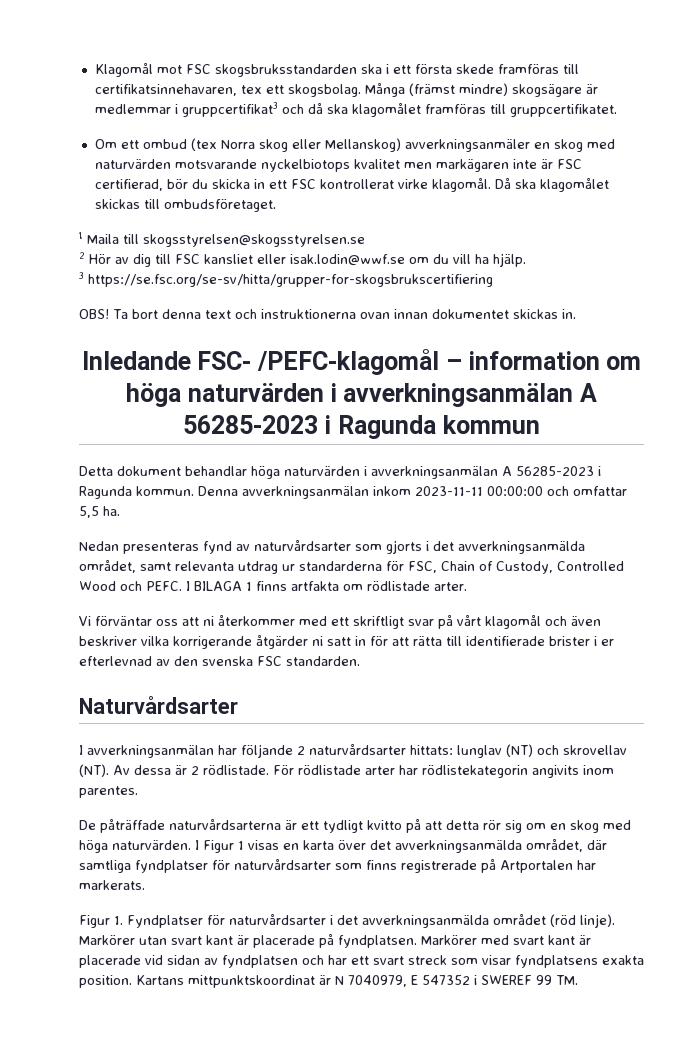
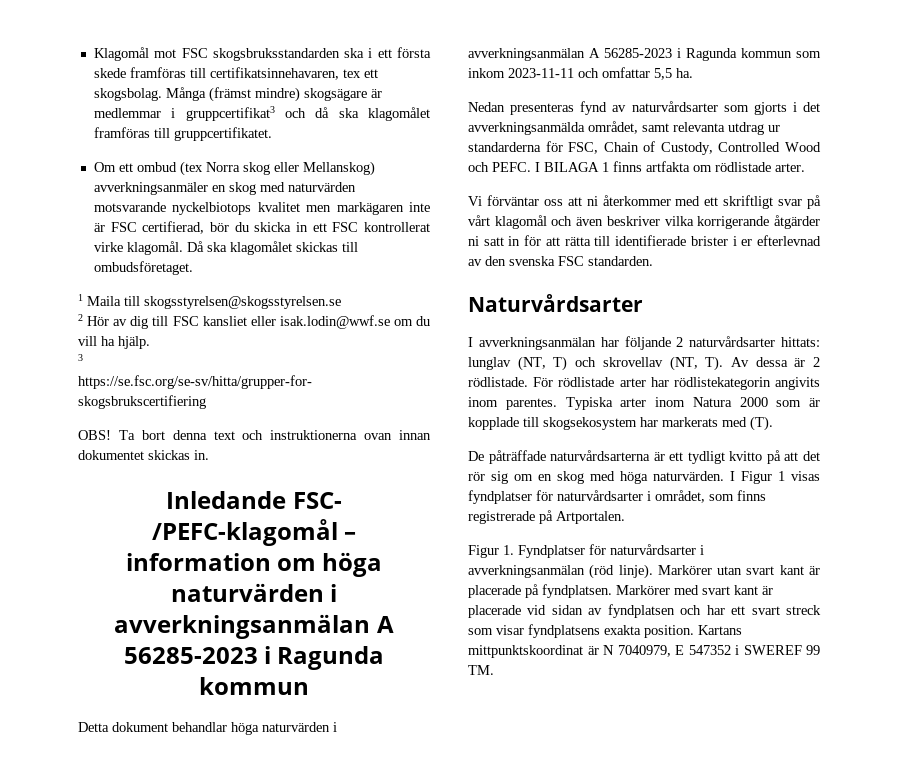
[136,486,369,499] kommun. Denna avverkningsanmälan -> [741,48,821,58] kommun som
[487,486,543,496] 00:00:00 -> (574, 73) none
[506,744,627,757] [79,764,109,777] (NT) och skrovellav (NT). -> [517,356,724,371] (NT, T) och skrovellav (NT, T).
(138, 792) none -> [565,397,820,410] [468,416,773,431] Typiska arter inom Natura 2000 som är kopplade till skogsekosystem har markerats med (T).
[446,820,479,830] detta -> [802,451,820,461] det
[283,838,607,853] [79,860,131,873] en karta över det avverkningsanmälda området, där samtliga -> (820, 476) none
(331, 864) none -> [647,490,705,503] i området,
[500,860,596,873] [79,880,145,890] Artportalen har markerats. -> [556,511,625,524] Artportalen.
[337,913,546,928] det avverkningsanmälda området -> [468,565,585,578] avverkningsanmälan

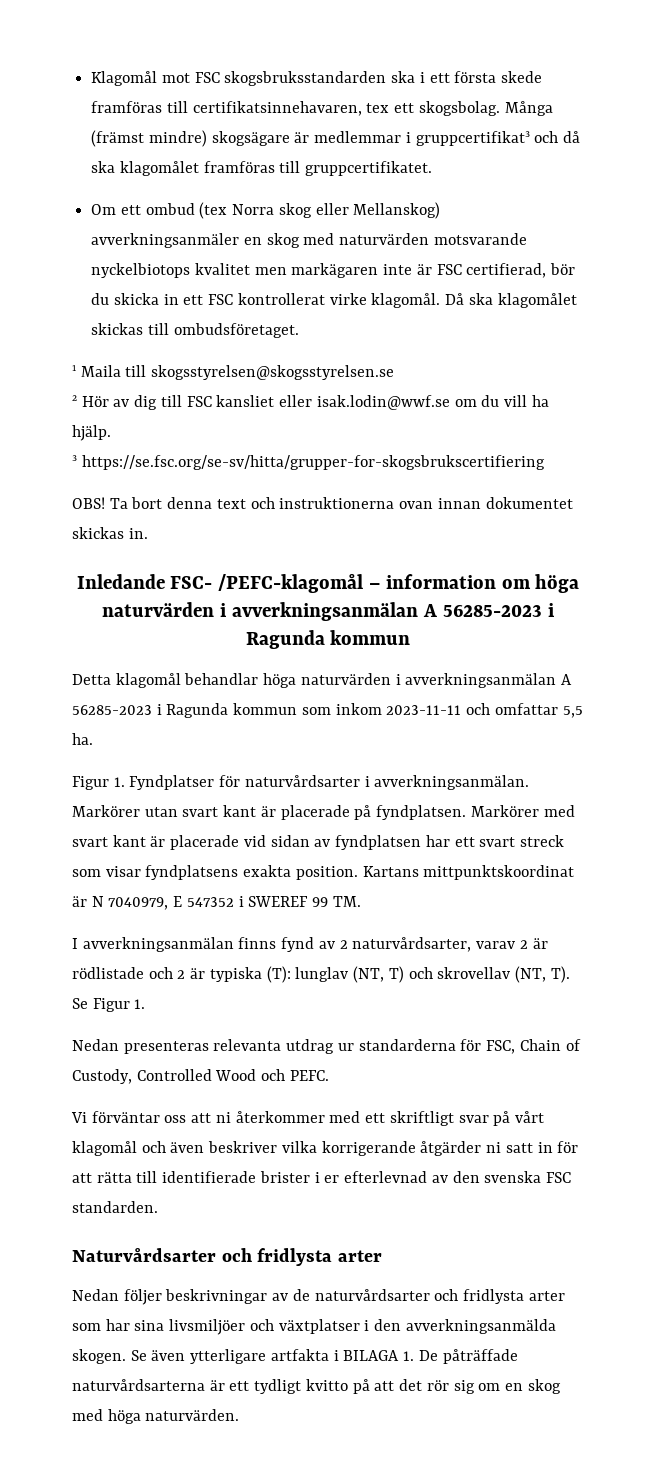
[112,722,168,732] dokument -> [115,673,181,688] klagomål
[468,101,820,115] [468,121,669,135] Nedan presenteras fynd av naturvårdsarter som gjorts i det avverkningsanmälda området, samt -> [72,775,530,790] [72,805,575,820] [72,835,564,850] [72,865,575,880] [72,896,361,910] [72,937,548,952] [72,966,570,983] [72,998,146,1012] [72,1039,209,1054] Figur 1. Fyndplatser för naturvårdsarter i avverkningsanmälan. Markörer utan svart kant är placerade på fyndplatsen. Markörer med svart kant är placerade vid sidan av fyndplatsen har ett svart streck som visar fyndplatsens exakta position. Kartans mittpunktskoordinat är N 7040979, E 547352 i SWEREF 99 TM. // I avverkningsanmälan finns fynd av 2 naturvårdsarter, varav 2 är rödlistade och 2 är typiska (T): lunglav (NT, T) och skrovellav (NT, T). Se Figur 1. // Nedan presenteras
[535,161,805,172] I BILAGA 1 finns artfakta om rödlistade arter. -> (329, 1075) none
[468,336,820,350] [468,356,820,371] [468,377,820,390] [468,397,820,410] [468,416,773,431] // I avverkningsanmälan har följande 2 naturvårdsarter hittats: lunglav (NT, T) och skrovellav (NT, T). Av dessa är 2 rödlistade. För rödlistade arter har rödlistekategorin angivits inom parentes. Typiska arter inom Natura 2000 som är kopplade till skogsekosystem har markerats med (T). // -> [221,1248,382,1266] [72,1289,565,1305] [72,1319,556,1335] [72,1349,415,1364] och fridlysta arter // Nedan följer beskrivningar av de naturvårdsarter och fridlysta arter som har sina livsmiljöer och växtplatser i den avverkningsanmälda skogen. Se även ytterligare artfakta i BILAGA 1.
[730,471,820,484] [468,490,766,504] [468,510,625,524] [468,544,704,558] [468,564,820,579] [468,584,773,598] [468,604,821,618] [468,624,742,638] [468,645,820,658] [468,665,494,675] I Figur 1 visas fyndplatser för naturvårdsarter i området, som finns registrerade på Artportalen. // Figur 1. Fyndplatser för naturvårdsarter i avverkningsanmälan (röd linje). Markörer utan svart kant är placerade på fyndplatsen. Markörer med svart kant är placerade vid sidan av fyndplatsen och har ett svart streck som visar fyndplatsens exakta position. Kartans mittpunktskoordinat är N 7040979, E 547352 i SWEREF 99 TM. -> (240, 1415) none

